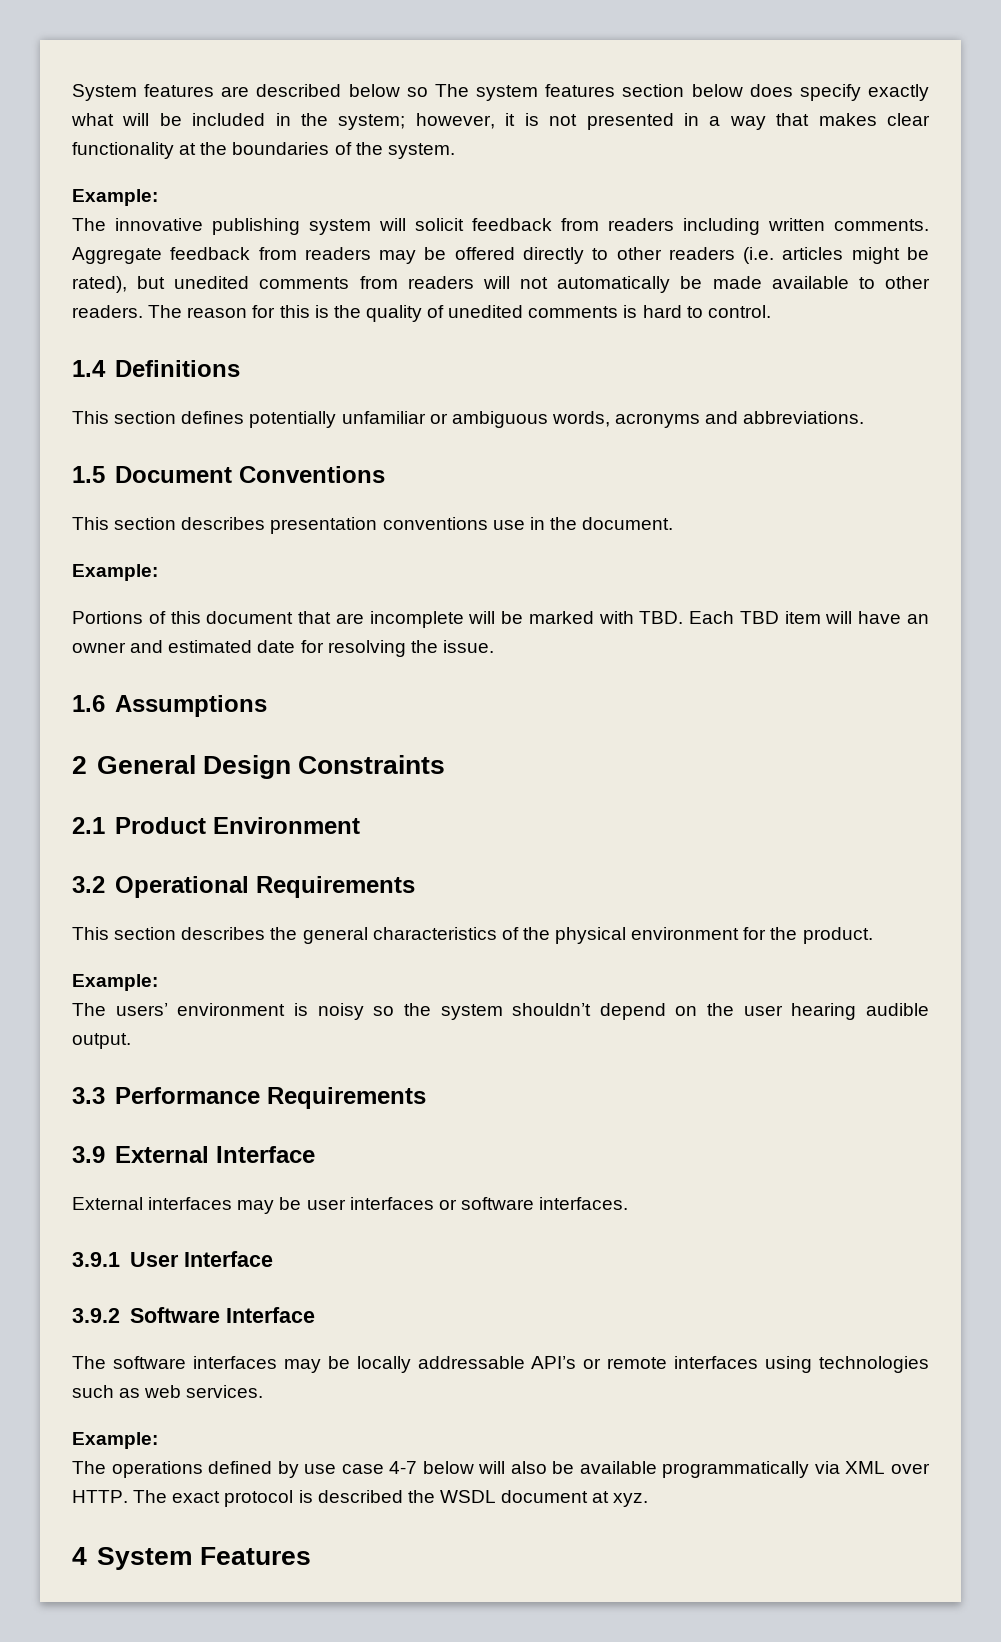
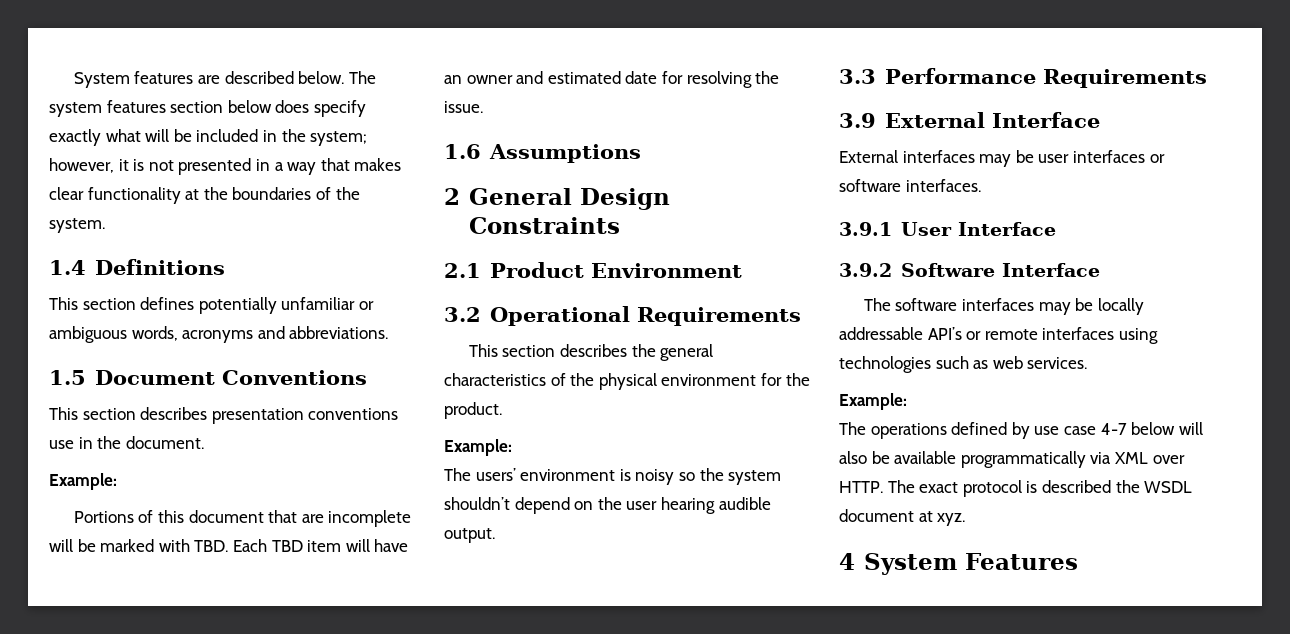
[348,84,428,97] below so -> [298,71,345,84] below.
[72,189,158,206] [72,218,929,235] [72,247,930,264] [72,276,930,293] [72,305,771,322] // Example: // The innovative publishing system will solicit feedback from readers including written comments. Aggregate feedback from readers may be offered directly to other readers (i.e. articles might be rated), but unedited comments from readers will not automatically be made available to other readers. The reason for this is the quality of unedited comments is hard to control. -> (105, 225) none

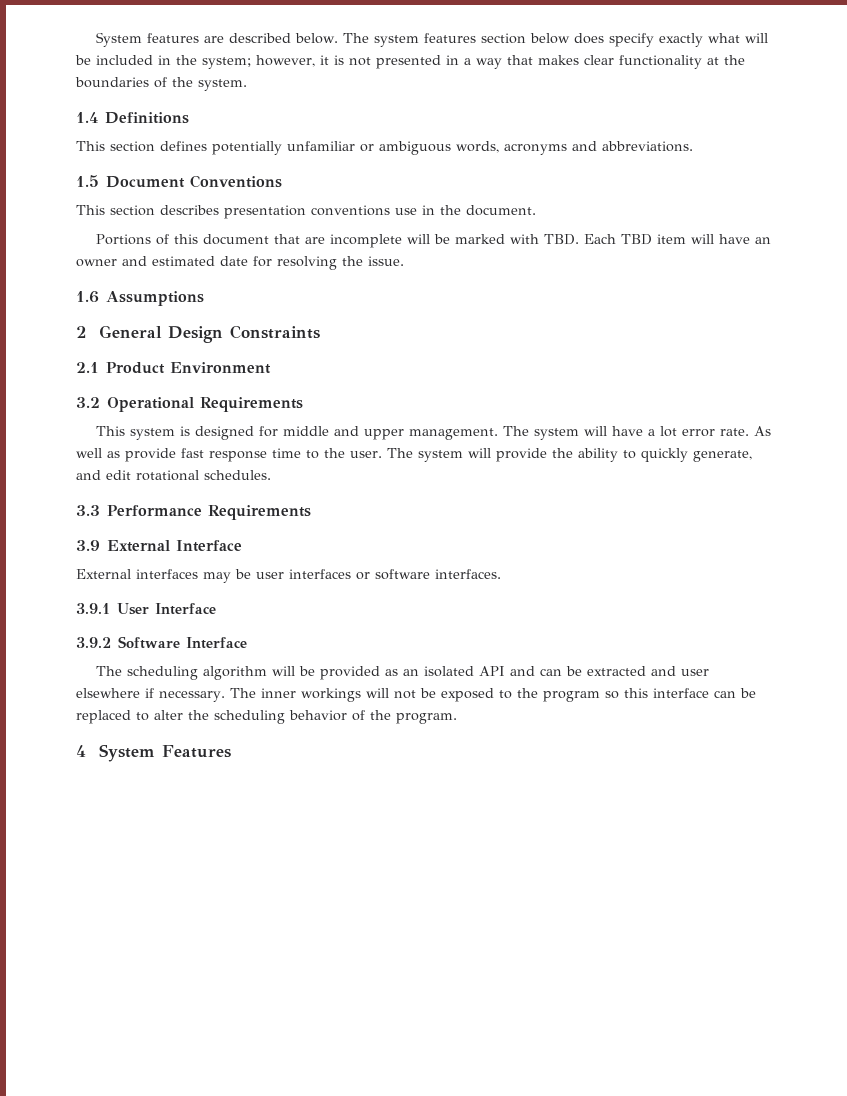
[49,473,117,490] // Example: -> (536, 210) none
[502,344,714,361] [444,373,810,390] [444,402,502,419] [444,439,512,456] [444,468,782,485] [444,497,771,514] [444,528,495,543] section describes the general characteristics of the physical environment for the product. // Example: // The users’ environment is noisy so the system shouldn’t depend on the user hearing audible output. -> [129,426,771,440] [76,448,752,462] [76,470,271,481] system is designed for middle and upper management. The system will have a lot error rate. As well as provide fast response time to the user. The system will provide the ability to quickly generate, and edit rotational schedules.
[895,298,1144,315] [839,327,1158,344] [839,356,1088,373] [839,393,907,410] [839,422,1203,439] [839,451,1185,468] [839,480,1193,497] [839,509,966,526] software interfaces may be locally addressable API’s or remote interfaces using technologies such as web services. // Example: // The operations defined by use case 4-7 below will also be available programmatically via XML over HTTP. The exact protocol is described the WSDL document at xyz. -> [126,666,709,680] [76,688,756,702] [76,710,457,724] scheduling algorithm will be provided as an isolated API and can be extracted and user elsewhere if necessary. The inner workings will not be exposed to the program so this interface can be replaced to alter the scheduling behavior of the program.

